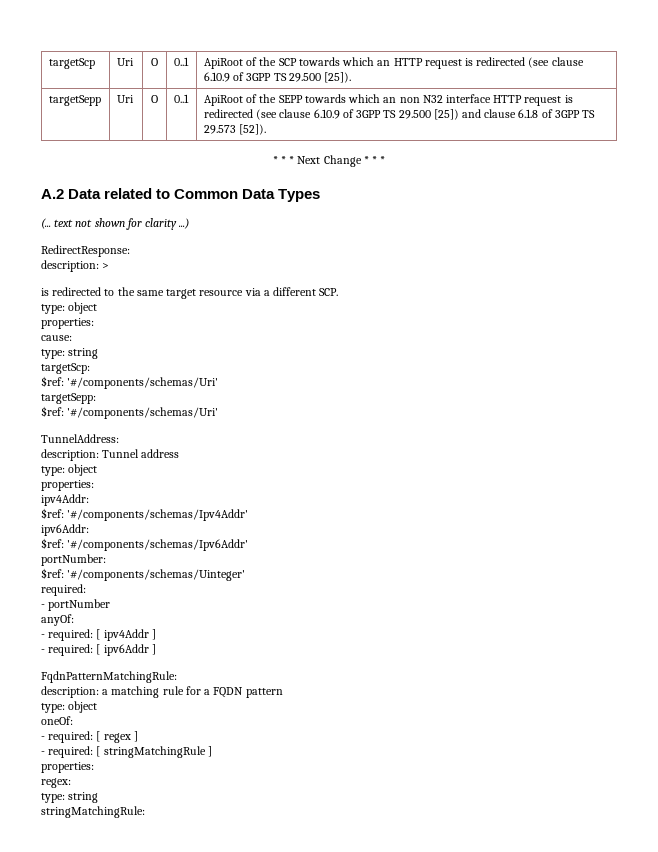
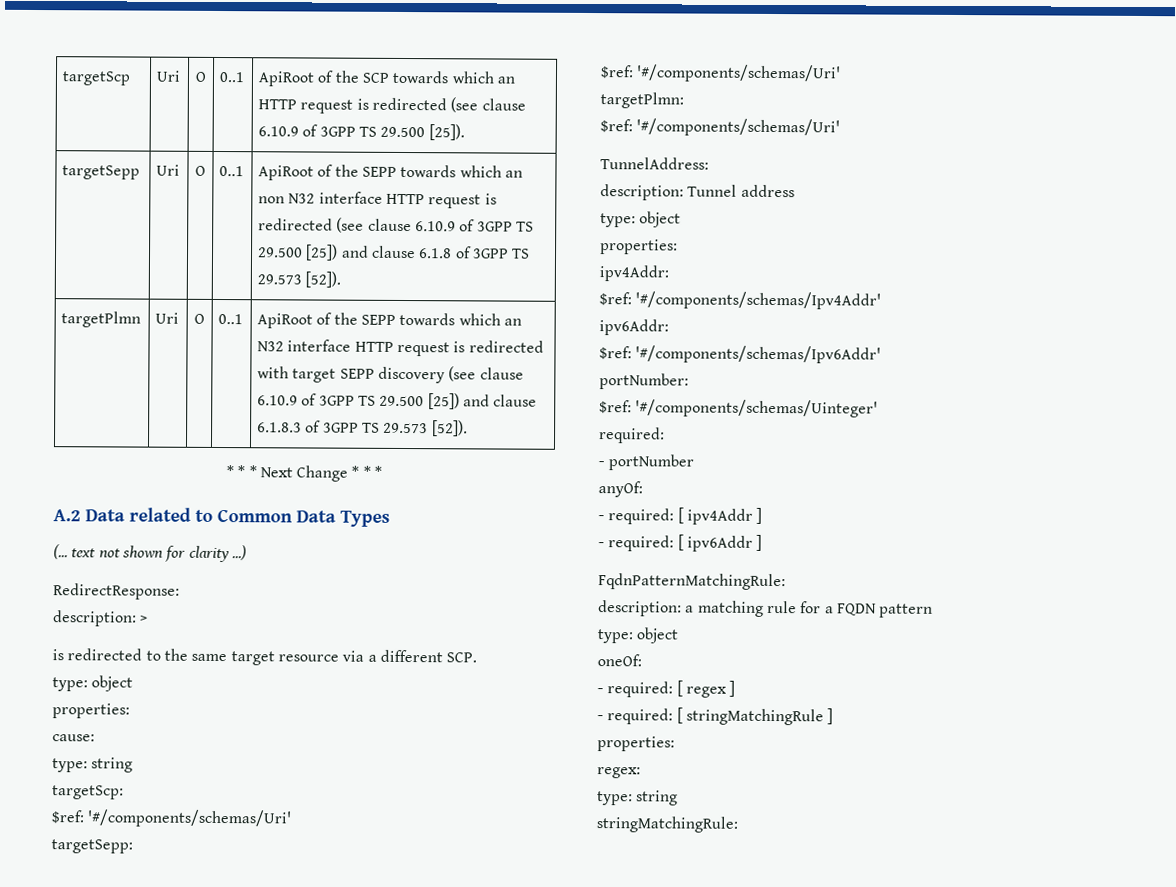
(267, 129) none -> [61,311,142,328] [155,312,180,324] [194,313,205,324] [218,313,244,325] [257,312,522,329] [257,339,544,357] [257,366,524,384] [257,393,538,410] [257,420,468,437] // targetPlmn | Uri | O | 0..1 | ApiRoot of the SEPP towards which an N32 interface HTTP request is redirected with target SEPP discovery (see clause 6.10.9 of 3GPP TS 29.500 [25]) and clause 6.1.8.3 of 3GPP TS 29.573 [52]).
(219, 413) none -> [600,92,684,109] [600,118,841,137] // targetPlmn: // $ref: '#/components/schemas/Uri'

